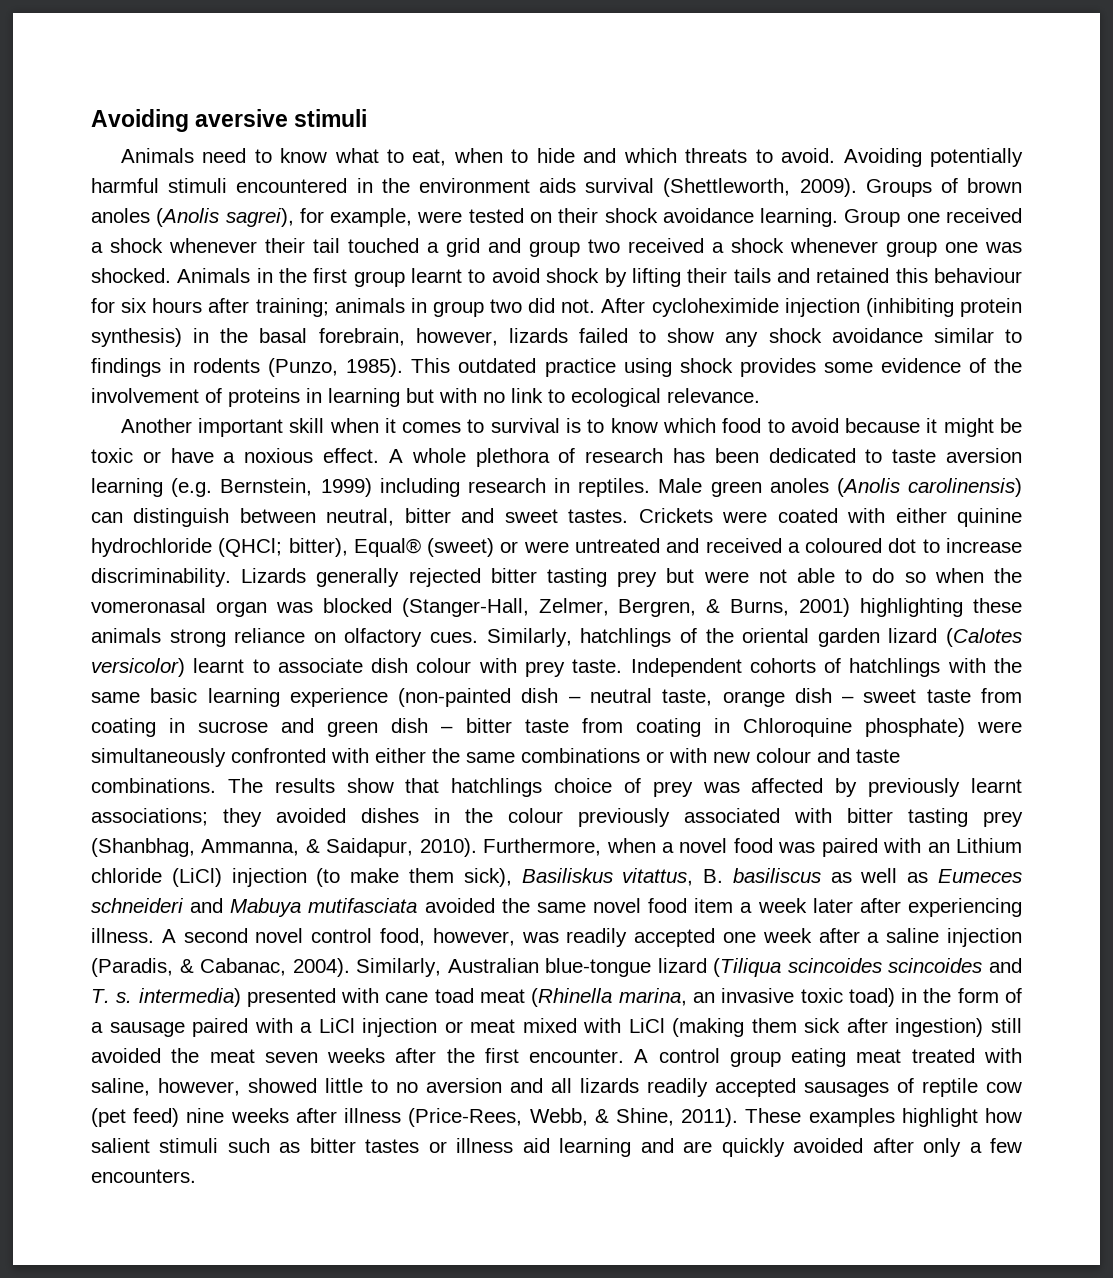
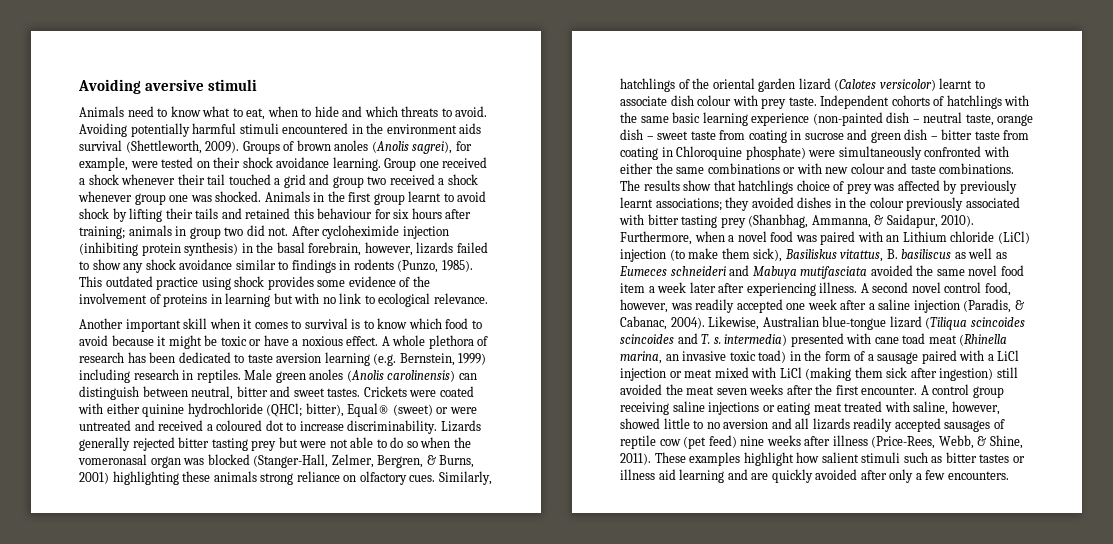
[356,958,442,977] Similarly, -> [708,316,760,330] Likewise,
(781, 1059) none -> [620,401,775,415] receiving saline injections or

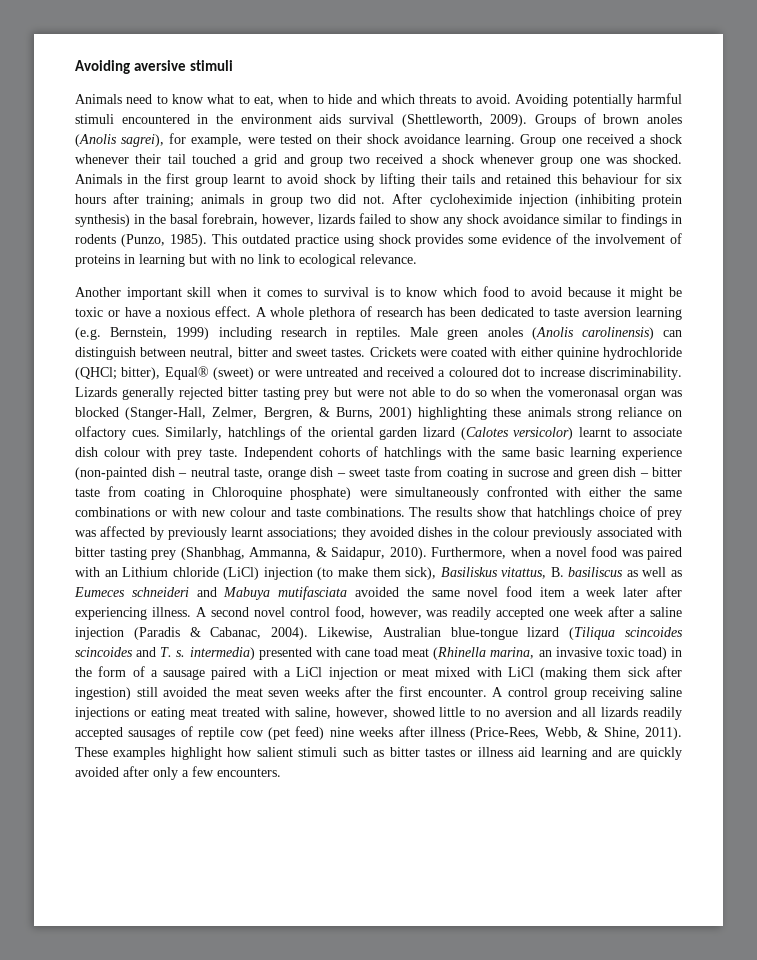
[963,299,1012,313] (Paradis, -> [133,627,180,640] (Paradis

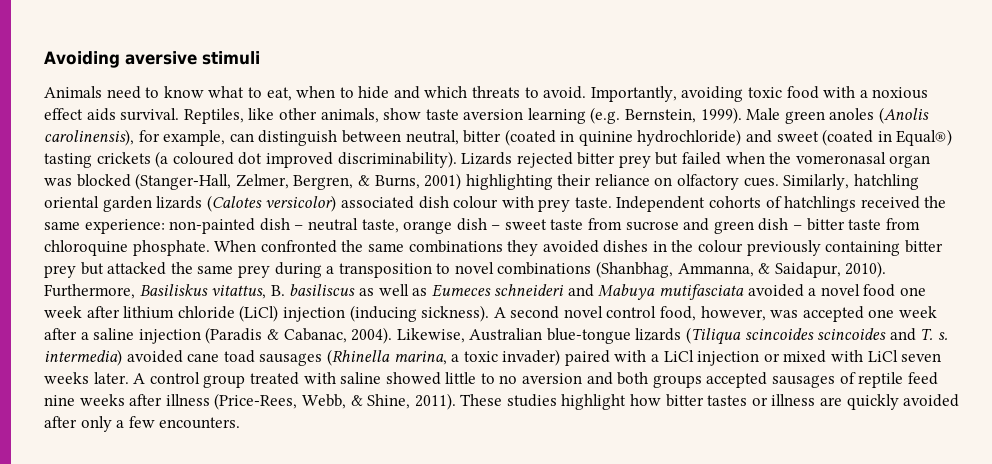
[515,93,683,107] [75,113,682,127] [75,133,682,147] [75,154,682,167] [75,173,683,187] [75,193,682,207] [75,213,682,227] [75,233,683,247] [75,254,417,267] [75,286,682,300] [75,306,550,320] Avoiding potentially harmful stimuli encountered in the environment aids survival (Shettleworth, 2009). Groups of brown anoles (Anolis sagrei), for example, were tested on their shock avoidance learning. Group one received a shock whenever their tail touched a grid and group two received a shock whenever group one was shocked. Animals in the first group learnt to avoid shock by lifting their tails and retained this behaviour for six hours after training; animals in group two did not. After cycloheximide injection (inhibiting protein synthesis) in the basal forebrain, however, lizards failed to show any shock avoidance similar to findings in rodents (Punzo, 1985). This outdated practice using shock provides some evidence of the involvement of proteins in learning but with no link to ecological relevance. // Another important skill when it comes to survival is to know which food to avoid because it might be toxic or have a noxious effect. A whole plethora of research has been dedicated to -> [590,86,929,102] [44,108,422,124] Importantly, avoiding toxic food with a noxious effect aids survival. Reptiles, like other animals, show
[176,327,401,340] 1999) including research in reptiles. -> [700,107,742,124] 1999).
[581,327,654,340] carolinensis) -> [44,129,226,146] carolinensis), for example,
[271,347,682,360] [75,366,682,380] [75,387,174,400] and sweet tastes. Crickets were coated with either quinine hydrochloride (QHCl; bitter), Equal® (sweet) or were untreated and received a coloured dot to increase discriminability. Lizards generally -> [504,129,953,146] [44,151,513,168] (coated in quinine hydrochloride) and sweet (coated in Equal®) tasting crickets (a coloured dot improved discriminability). Lizards
[262,387,487,400] tasting prey but were not able to do so -> [618,152,722,168] prey but failed
[493,407,612,420] these animals strong -> [557,174,592,186] their
[227,426,326,440] hatchlings of the -> [853,174,919,190] hatchling
[422,427,455,437] lizard -> [156,196,203,209] lizards
[578,427,683,437] learnt to associate -> [340,196,414,209] associated
[447,447,683,460] [75,467,147,480] with the same basic learning experience (non-painted -> [860,196,947,209] [44,218,256,234] received the same experience: non-painted
[446,467,503,480] coating in -> (623, 224) none
[144,486,682,500] [75,506,682,520] [75,526,338,540] coating in Chloroquine phosphate) were simultaneously confronted with either the same combinations or with new colour and taste combinations. The results show that hatchlings choice of prey was affected by previously learnt associations; -> [44,240,503,256] chloroquine phosphate. When confronted the same combinations
[596,527,682,537] [75,547,176,560] associated with bitter tasting prey -> [825,240,943,256] [44,262,592,278] containing bitter prey but attacked the same prey during a transposition to novel combinations
[510,546,682,560] [75,567,437,580] when a novel food was paired with an Lithium chloride (LiCl) injection (to make them sick), -> (135, 291) none
[406,586,682,597] [75,607,191,620] the same novel food item a week later after experiencing illness. -> [808,284,927,297] [44,305,490,322] a novel food one week after lithium chloride (LiCl) injection (inducing sickness).
[452,607,492,620] readily -> (799, 314) none
[527,627,560,637] lizard -> [635,328,682,341] lizards
[258,647,341,660] presented with -> [126,350,183,363] avoided
[402,648,430,657] meat -> [259,353,323,366] sausages
[538,647,682,660] [75,666,206,680] an invasive toxic toad) in the form of a sausage -> [451,349,561,366] a toxic invader)
[402,668,430,677] meat -> (780, 357) none
[540,666,682,680] [75,686,682,700] [75,707,388,720] (making them sick after ingestion) still avoided the meat seven weeks after the first encounter. A control group receiving saline injections or eating meat treated with saline, however, -> [901,353,942,362] [44,372,382,388] seven weeks later. A control group treated with saline
[582,707,682,720] all lizards readily -> [617,372,702,388] both groups
[239,726,325,740] cow (pet feed) -> [907,372,938,385] feed
[113,747,166,760] examples -> [506,394,557,407] studies
[256,747,385,757] salient stimuli such as -> (662, 400) none
[518,747,613,760] aid learning and -> (816, 400) none

